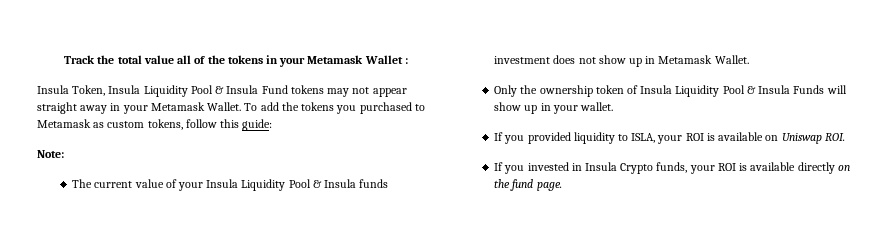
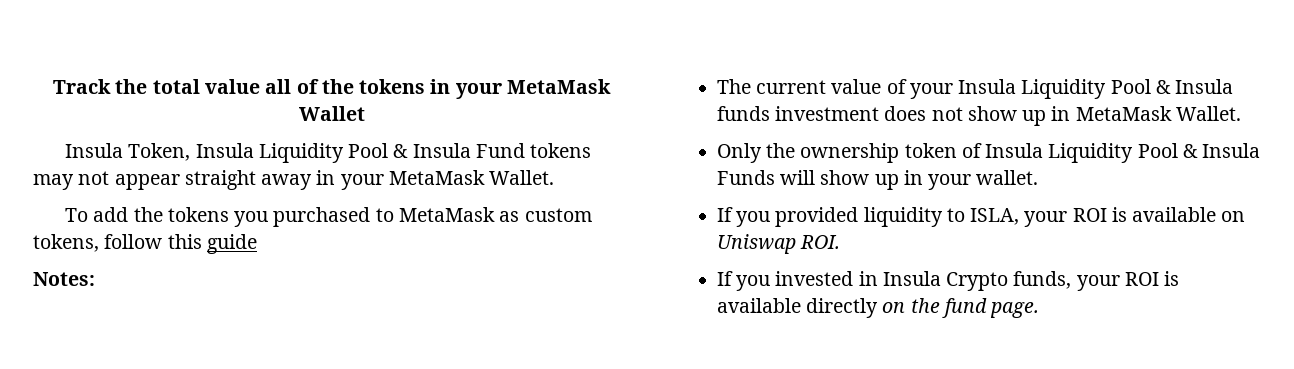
[307,55,364,64] Metamask -> [506,79,611,94] MetaMask
[404,58,408,64] : -> (365, 113) none
[150,102,242,111] Metamask Wallet. -> [388,170,555,185] MetaMask Wallet. //
[37,119,91,128] Metamask -> [399,207,496,222] MetaMask
[242,119,273,131] [37,150,64,158] guide: // Note: -> [206,234,257,254] [33,272,95,286] guide // Notes:
[658,55,713,64] Metamask -> [1075,106,1172,121] MetaMask

